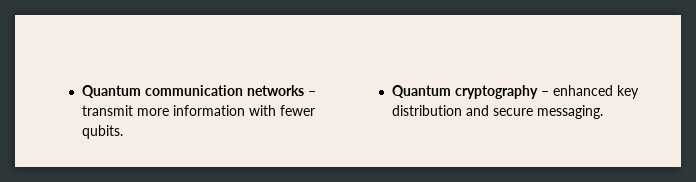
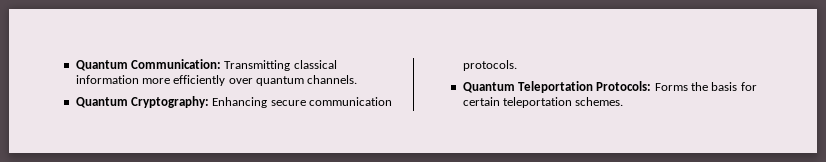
[81,85,316,98] [81,105,315,116] [81,125,123,139] [391,85,639,99] [391,105,603,119] Quantum communication networks – transmit more information with fewer qubits. // Quantum cryptography – enhanced key distribution and secure messaging. -> [75,59,337,71] [75,75,358,86] [75,96,393,108] [462,60,517,71] [462,81,757,93] [462,97,624,108] Quantum Communication: Transmitting classical information more efficiently over quantum channels. // Quantum Cryptography: Enhancing secure communication protocols. // Quantum Teleportation Protocols: Forms the basis for certain teleportation schemes.

